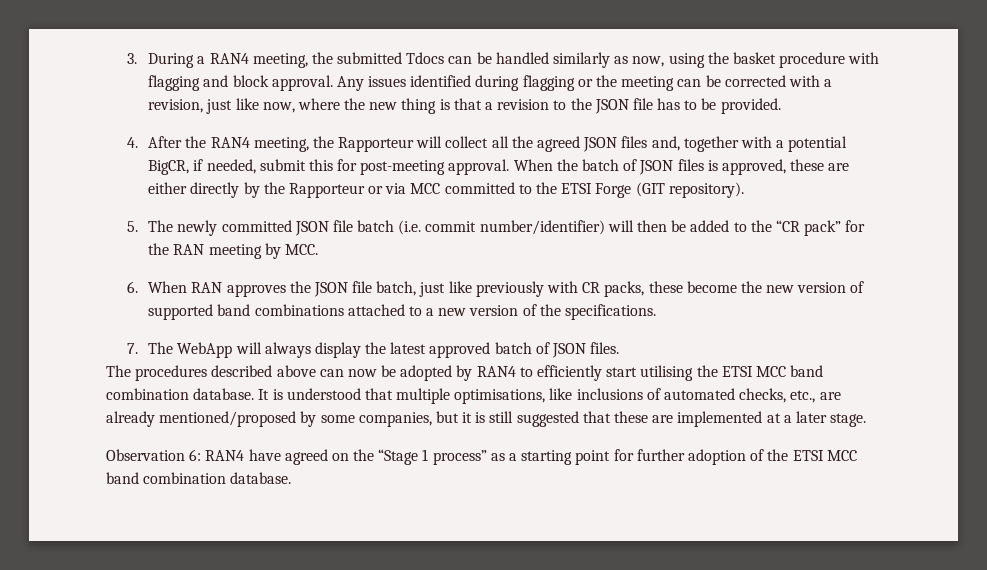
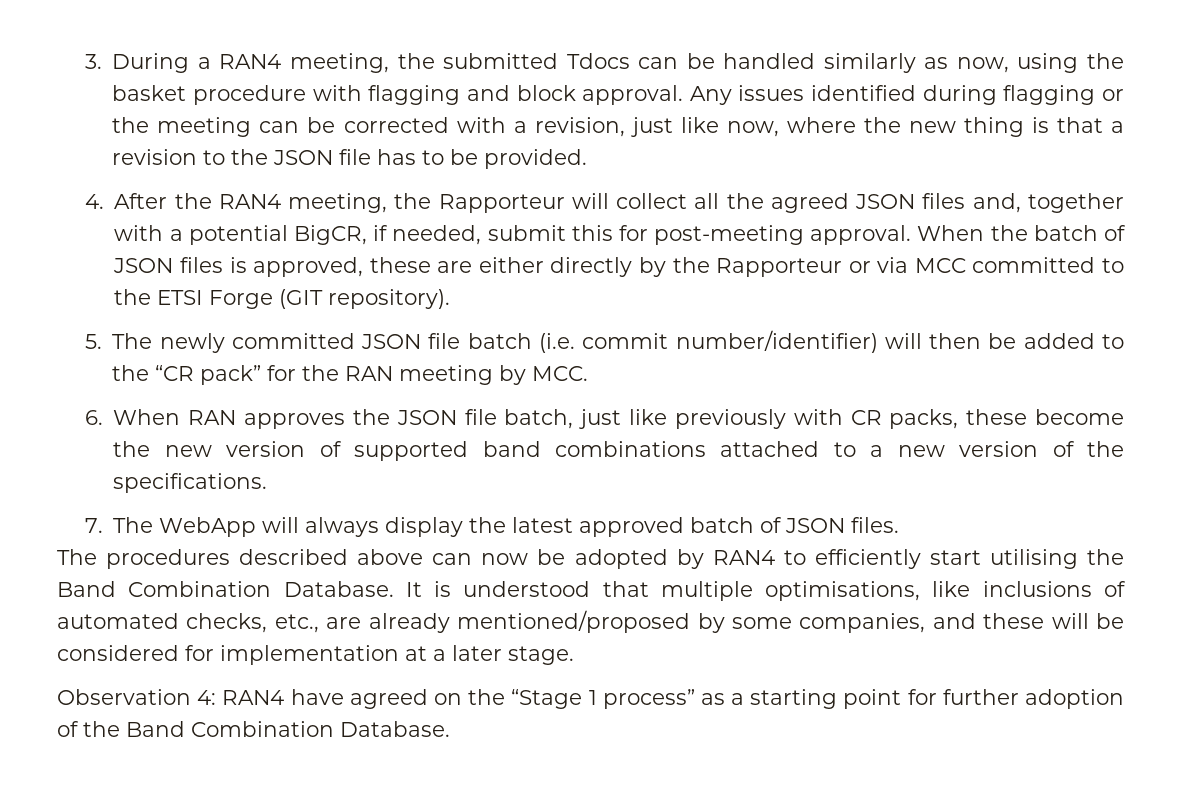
[721,365,824,377] [106,388,255,400] ETSI MCC band combination database. -> [57,581,394,597] Band Combination Database.
[435,411,763,427] but it is still suggested that these are implemented -> [932,613,1124,629] [57,645,399,665] and these will be considered for implementation
[189,449,202,461] 6: -> [197,690,217,705] 4:
[792,450,857,461] [106,472,292,484] ETSI MCC band combination database. -> [126,721,450,737] Band Combination Database.

